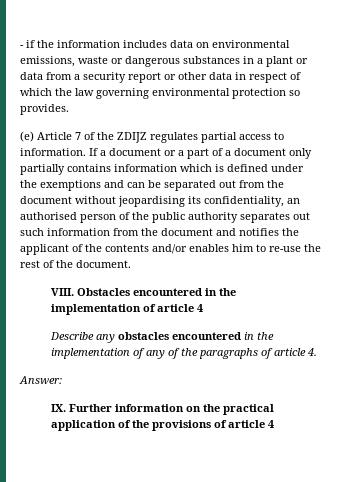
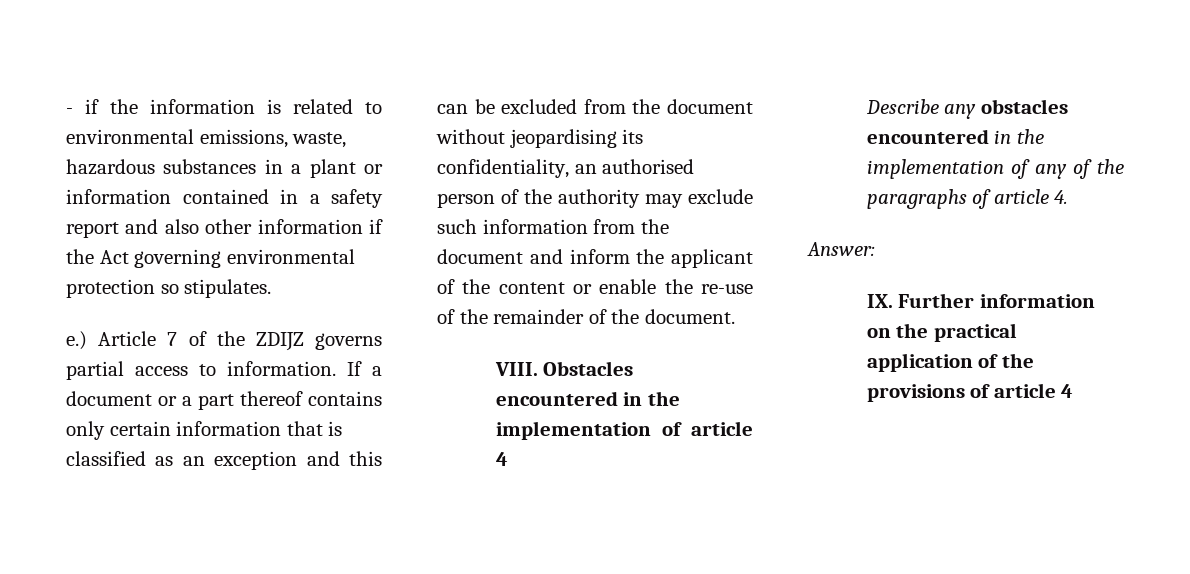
[123,40,290,48] [20,56,180,67] includes data on environmental emissions, waste or dangerous -> [267,99,382,114] [66,129,347,148] [66,159,155,175] is related to environmental emissions, waste, hazardous
[20,72,301,83] [20,88,94,96] data from a security report or other data in respect of which the law -> [66,189,383,208] [66,219,383,238] [66,249,129,264] information contained in a safety report and also other information if the Act
[20,104,69,115] [20,131,34,142] provides. // (e) -> [184,279,272,298] [66,331,87,350] stipulates. // e.)
[150,132,198,143] regulates -> [315,333,383,350] governs
[212,148,312,159] [20,164,304,175] [20,180,236,191] of a document only partially contains information which is defined under the exemptions and can be separated out -> [240,391,382,406] [66,421,343,440] [66,451,382,470] [437,99,578,114] thereof contains only certain information that is classified as an exception and this can be excluded
[152,212,310,223] public authority separates out -> [558,189,753,208] authority may exclude
[239,228,279,236] notifies -> [569,249,630,264] inform
[105,244,321,254] [20,260,40,268] contents and/or enables him to re-use the rest -> [498,279,753,294] [437,309,585,324] content or enable the re-use of the remainder

